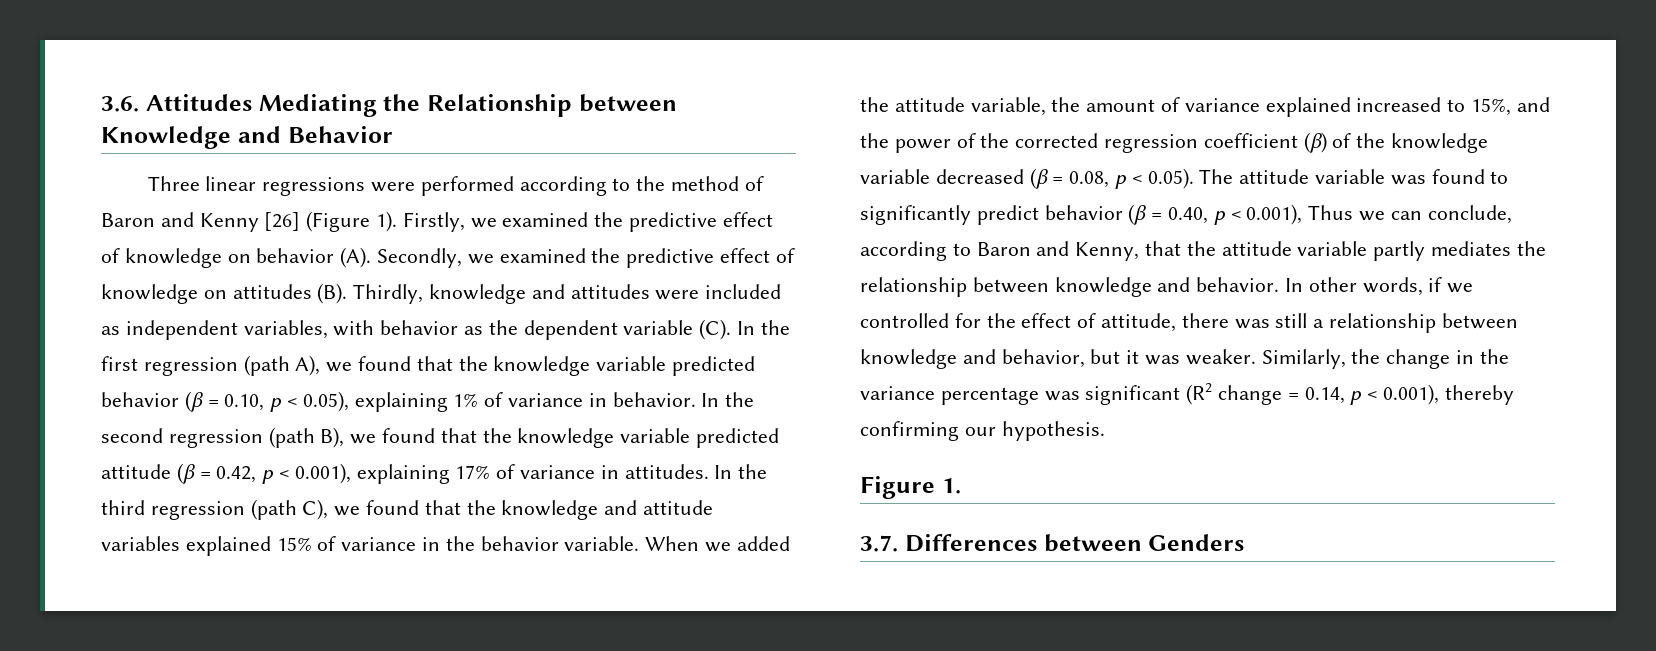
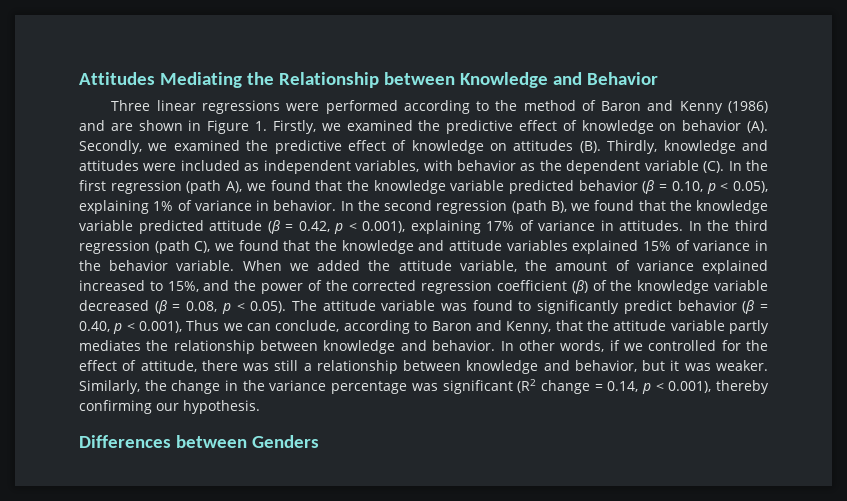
[101,96,139,112] 3.6. -> (79, 78) none
[264,211,398,232] [26] (Figure 1). -> [728,101,769,113] [79,120,268,134] (1986) and are shown in Figure 1.
[860,476,961,499] [860,535,898,552] Figure 1. // 3.7. -> (260, 407) none

